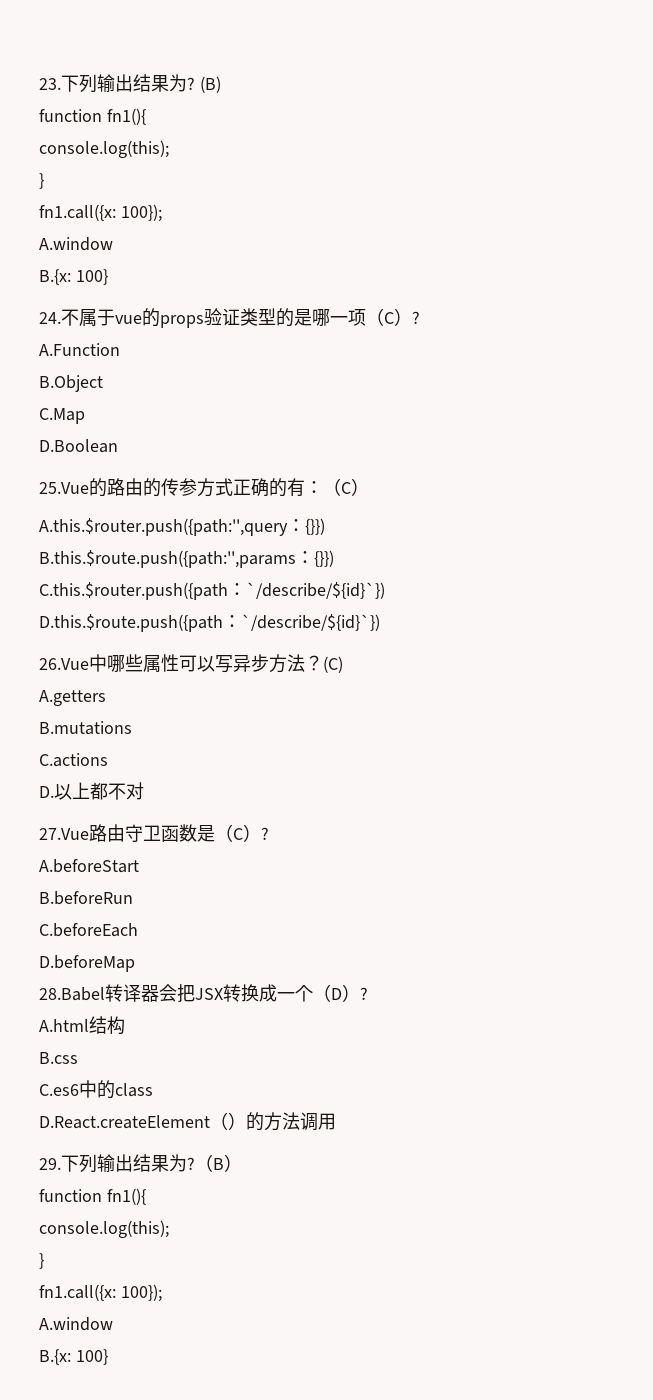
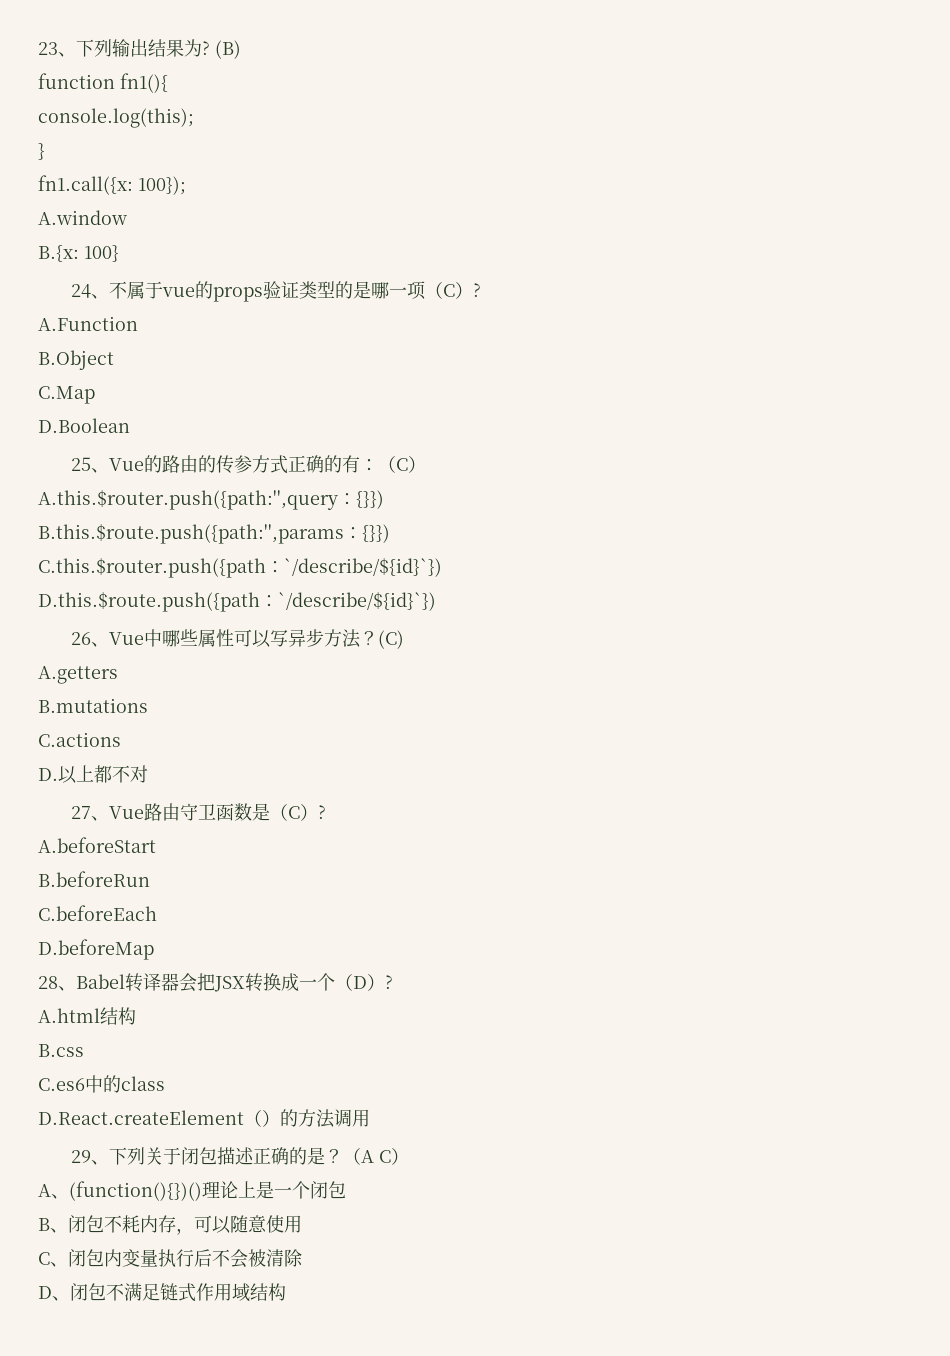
[39,78,61,90] 23. -> [38,42,76,57] 23、
[39,312,61,324] 24. -> [70,284,109,299] 24、
[39,482,89,494] 25.Vue -> [70,457,144,473] 25、Vue
[39,658,89,670] 26.Vue -> [70,632,144,647] 26、Vue
[39,828,89,840] 27.Vue -> [70,806,144,821] 27、Vue
[39,987,105,1001] 28.Babel -> [38,974,125,991] 28、Babel
[39,1154,242,1173] [39,1188,146,1205] [39,1220,169,1238] [39,1253,44,1269] [39,1284,162,1302] [39,1317,113,1331] [39,1349,108,1365] 29.下列输出结果为?（B） // function fn1(){ // console.log(this); // } // fn1.call({x: 100}); // A.window // B.{x: 100} -> [70,1147,409,1165] [38,1181,346,1201] [38,1215,302,1235] [38,1249,303,1268] [38,1283,286,1302] 29、下列关于闭包描述正确的是？（A C） // A、(function(){})()理论上是一个闭包 // B、闭包不耗内存，可以随意使用 // C、闭包内变量执行后不会被清除 // D、闭包不满足链式作用域结构

